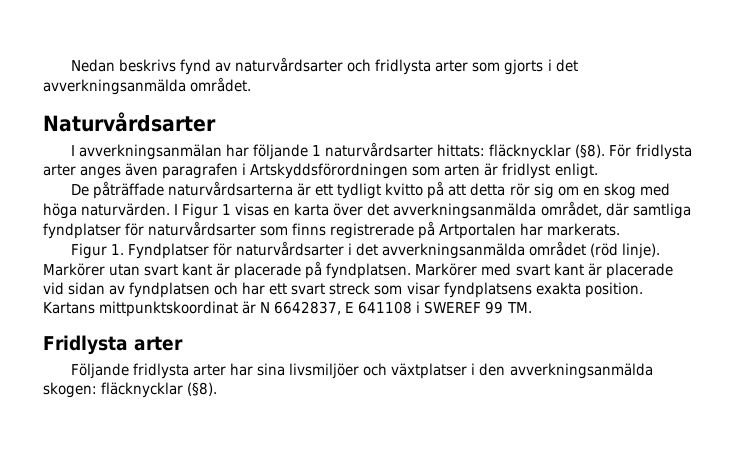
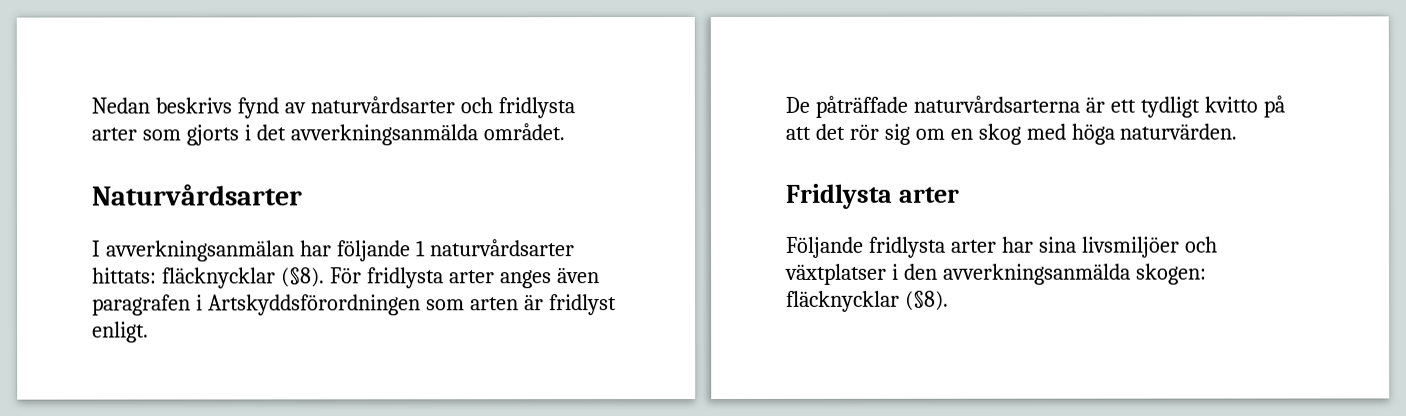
[470,183,506,196] detta -> [814,123,845,140] det
[174,201,691,219] [43,221,621,239] [71,241,661,259] [43,261,673,279] [43,282,643,298] [43,301,532,317] I Figur 1 visas en karta över det avverkningsanmälda området, där samtliga fyndplatser för naturvårdsarter som finns registrerade på Artportalen har markerats. // Figur 1. Fyndplatser för naturvårdsarter i det avverkningsanmälda området (röd linje). Markörer utan svart kant är placerade på fyndplatsen. Markörer med svart kant är placerade vid sidan av fyndplatsen och har ett svart streck som visar fyndplatsens exakta position. Kartans mittpunktskoordinat är N 6642837, E 641108 i SWEREF 99 TM. -> (1238, 131) none

